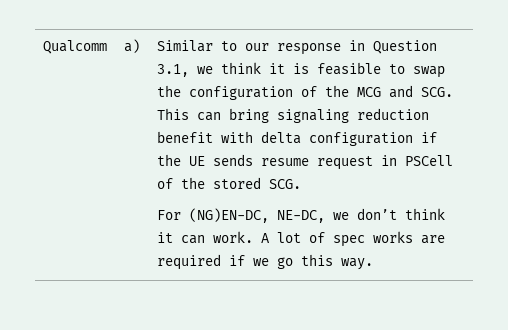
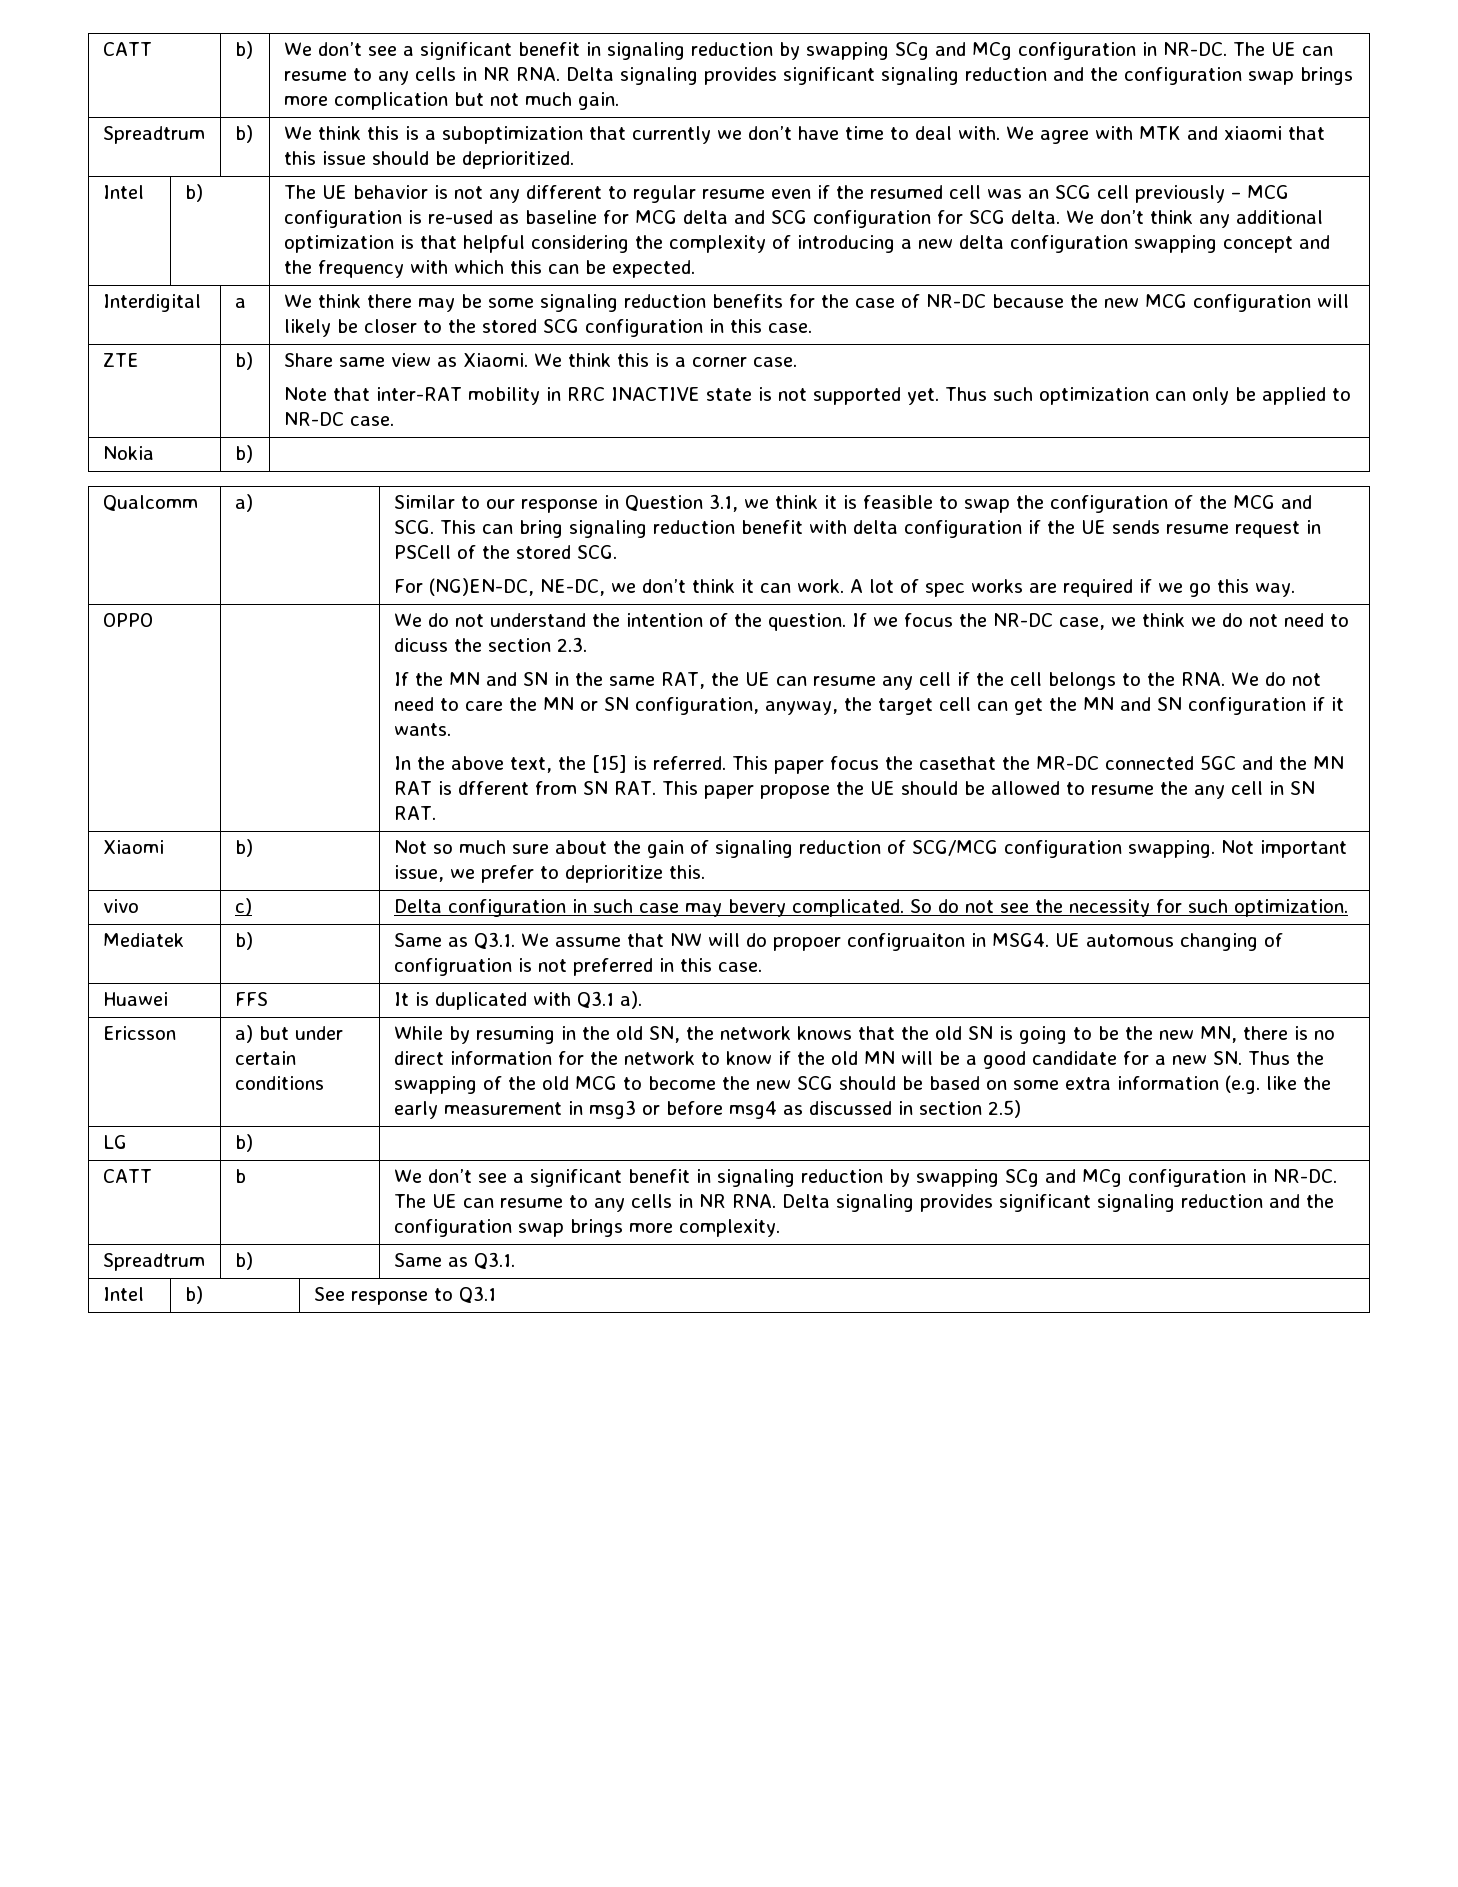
(43, 47) none -> [102,42,152,56] [234,41,253,59] [283,42,1333,60] [283,67,1353,85] [283,92,619,110] [102,126,205,144] [234,125,253,143] [283,126,1325,144] [283,151,574,169] [102,185,144,199] [184,184,203,202] [283,185,1289,203] [283,210,1323,228] [283,235,1330,253] [283,260,695,278] [102,294,201,312] [234,298,246,308] [283,294,1349,312] [283,319,812,337] [102,353,139,367] [234,352,253,370] [283,353,797,367] [283,387,1351,405] [283,412,394,426] [102,446,154,460] [234,445,253,463] CATT | b) | We don’t see a significant benefit in signaling reduction by swapping SCg and MCg configuration in NR-DC. The UE can resume to any cells in NR RNA. Delta signaling provides significant signaling reduction and the configuration swap brings more complication but not much gain. // Spreadtrum | b) | We think this is a suboptimization that currently we don’t have time to deal with. We agree with MTK and xiaomi that this issue should be deprioritized. // Intel | b) | The UE behavior is not any different to regular resume even if the resumed cell was an SCG cell previously – MCG configuration is re-used as baseline for MCG delta and SCG configuration for SCG delta. We don’t think any additional optimization is that helpful considering the complexity of introducing a new delta configuration swapping concept and the frequency with which this can be expected. // Interdigital | a | We think there may be some signaling reduction benefits for the case of NR-DC because the new MCG configuration will likely be closer to the stored SCG configuration in this case. // ZTE | b) | Share same view as Xiaomi. We think this is a corner case. // Note that inter-RAT mobility in RRC INACTIVE state is not supported yet. Thus such optimization can only be applied to NR-DC case. // Nokia | b) | //
(374, 264) none -> [102,613,153,627] [393,613,1349,631] [393,637,587,652] [393,672,1321,690] [393,697,1344,715] [393,723,451,736] [393,755,1344,774] [393,781,1315,799] [393,806,436,820] [102,840,164,854] [234,839,253,857] [393,840,1347,858] [393,865,705,883] [102,899,139,913] [234,898,252,916] [393,899,1348,917] [102,933,184,947] [234,932,253,950] [393,932,1283,951] [393,958,762,976] [102,992,168,1006] [234,992,268,1006] [393,991,642,1010] [102,1026,176,1040] [234,1025,343,1043] [234,1051,296,1065] [234,1076,324,1090] [393,1026,1335,1044] [393,1051,1324,1069] [393,1075,1331,1094] [393,1100,1021,1119] [102,1135,127,1149] [234,1134,253,1152] [102,1169,152,1183] [234,1169,246,1183] [393,1169,1337,1187] [393,1194,1334,1212] [393,1219,780,1237] [102,1253,205,1271] [234,1252,253,1270] [393,1252,515,1269] [102,1287,144,1301] [184,1286,203,1304] [313,1286,496,1305] // OPPO | | We do not understand the intention of the question. If we focus the NR-DC case, we think we do not need to dicuss the section 2.3. // If the MN and SN in the same RAT, the UE can resume any cell if the cell belongs to the RNA. We do not need to care the MN or SN configuration, anyway, the target cell can get the MN and SN configuration if it wants. // In the above text, the [15] is referred. This paper focus the casethat the MR-DC connected 5GC and the MN RAT is dfferent from SN RAT. This paper propose the UE should be allowed to resume the any cell in SN RAT. // Xiaomi | b) | Not so much sure about the gain of signaling reduction of SCG/MCG configuration swapping. Not important issue, we prefer to deprioritize this. // vivo | c) | Delta configuration in such case may bevery complicated. So do not see the necessity for such optimization. // Mediatek | b) | Same as Q3.1. We assume that NW will do propoer configruaiton in MSG4. UE automous changing of configruation is not preferred in this case. // Huawei | FFS | It is duplicated with Q3.1 a). // Ericsson | a) but under certain conditions | While by resuming in the old SN, the network knows that the old SN is going to be the new MN, there is no direct information for the network to know if the old MN will be a good candidate for a new SN. Thus the swapping of the old MCG to become the new SCG should be based on some extra information (e.g. like the early measurement in msg3 or before msg4 as discussed in section 2.5) // LG | b) | // CATT | b | We don’t see a significant benefit in signaling reduction by swapping SCg and MCg configuration in NR-DC. The UE can resume to any cells in NR RNA. Delta signaling provides significant signaling reduction and the configuration swap brings more complexity. // Spreadtrum | b) | Same as Q3.1. // Intel | b) | See response to Q3.1

